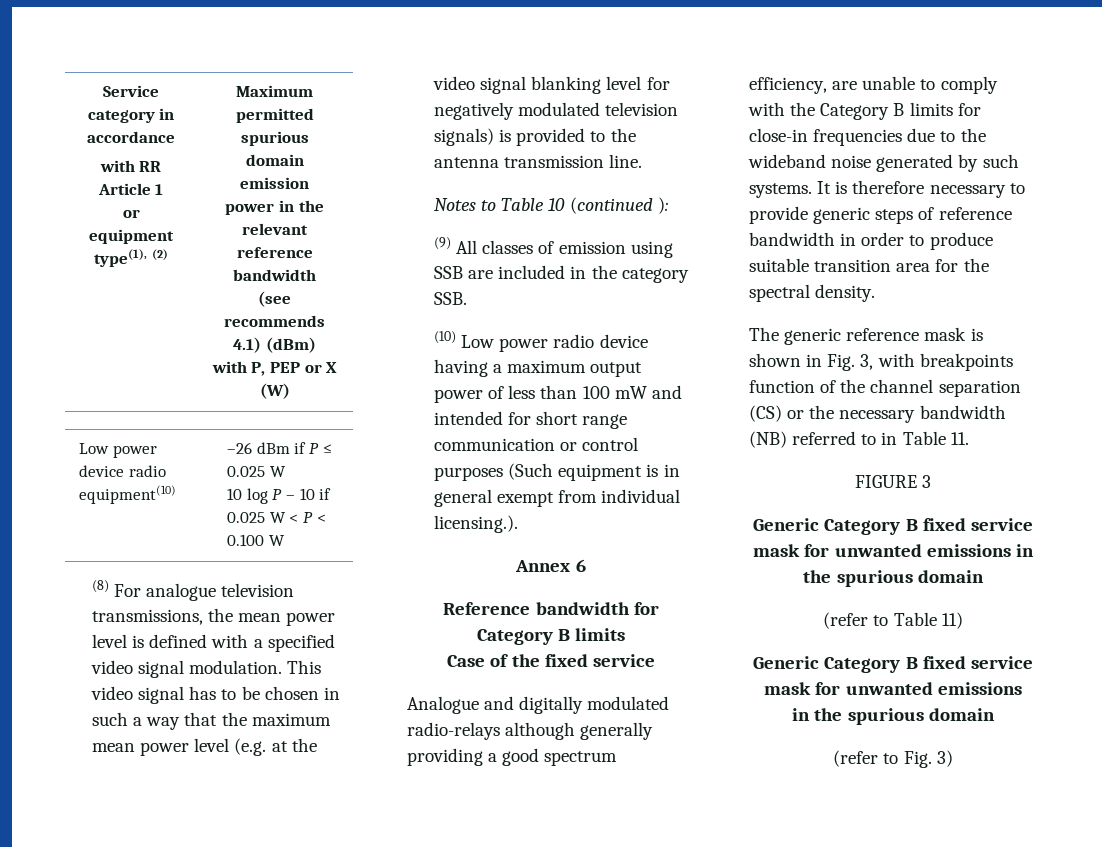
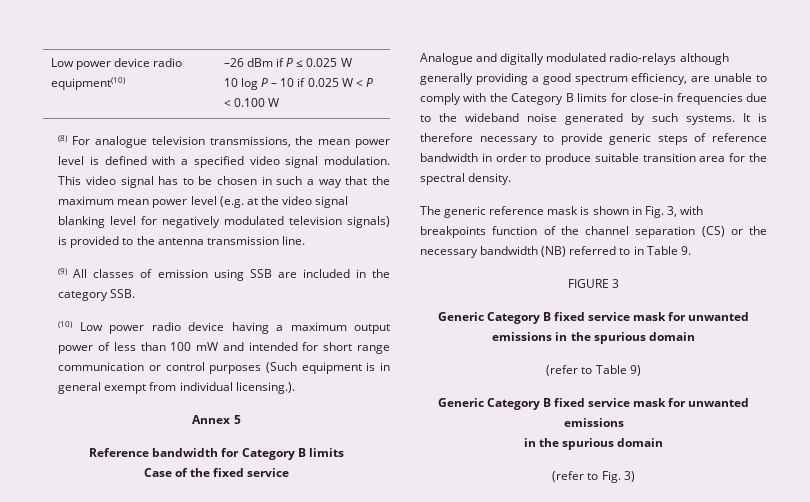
[103,85,159,97] [87,108,175,123] [87,131,175,143] [99,160,162,172] [97,183,164,195] [122,209,140,218] [89,229,174,244] [94,249,168,267] [236,85,313,97] [235,108,314,123] [240,131,309,146] [245,154,304,166] [240,177,309,189] [225,200,324,215] [242,223,308,235] [236,247,313,258] [233,269,316,281] [258,291,291,307] [224,315,325,327] [233,337,316,353] [211,361,338,376] [259,383,290,399] Service category in accordance // with RR Article 1 // or equipment type(1), (2) | Maximum permitted spurious domain emission // power in the relevant reference bandwidth // (see recommends 4.1) (dBm) // with P, PEP or X (W) // -> (50, 62) none
[434,197,668,214] // Notes to Table 10 (continued ): -> (305, 240) none
[575,559,586,572] 6 -> [233,415,241,424] 5
[950,432,969,445] 11. -> [680,246,691,255] 9.
[941,612,963,629] 11) -> [629,365,641,376] 9)

